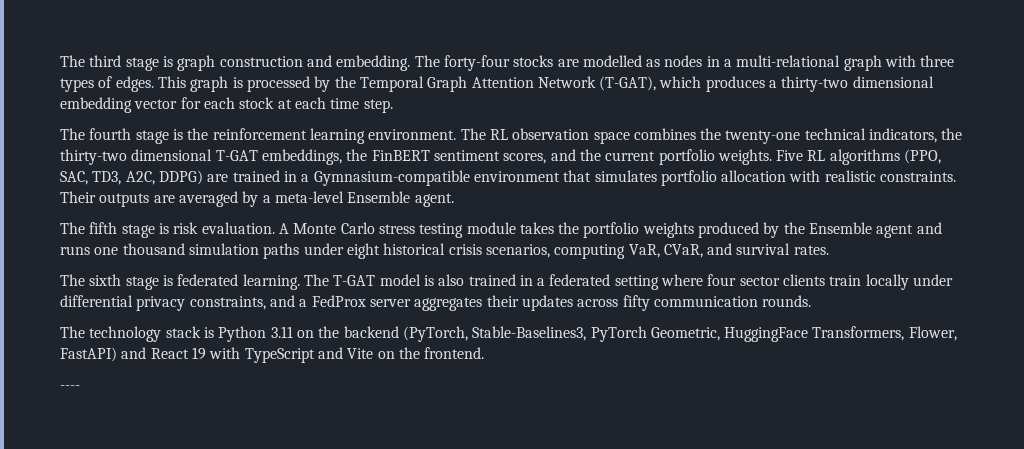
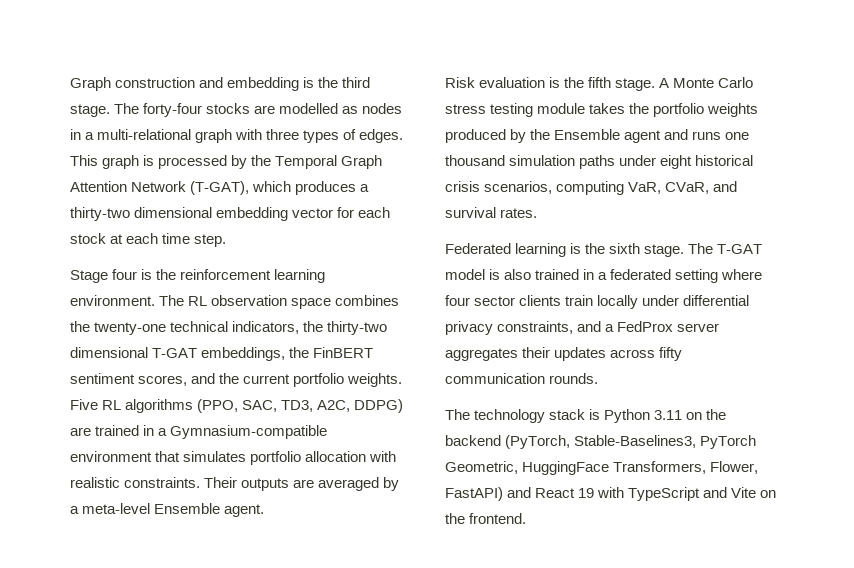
[60,55,411,71] The third stage is graph construction and embedding. -> [70,77,371,91] [70,104,110,117] Graph construction and embedding is the third stage.
[60,128,169,144] The fourth stage -> [70,269,138,283] Stage four
[60,222,275,238] The fifth stage is risk evaluation. -> [445,77,656,91] Risk evaluation is the fifth stage.
[60,274,300,290] The sixth stage is federated learning. -> [445,243,685,257] Federated learning is the sixth stage.
[60,385,80,390] // ---- -> (527, 518) none

